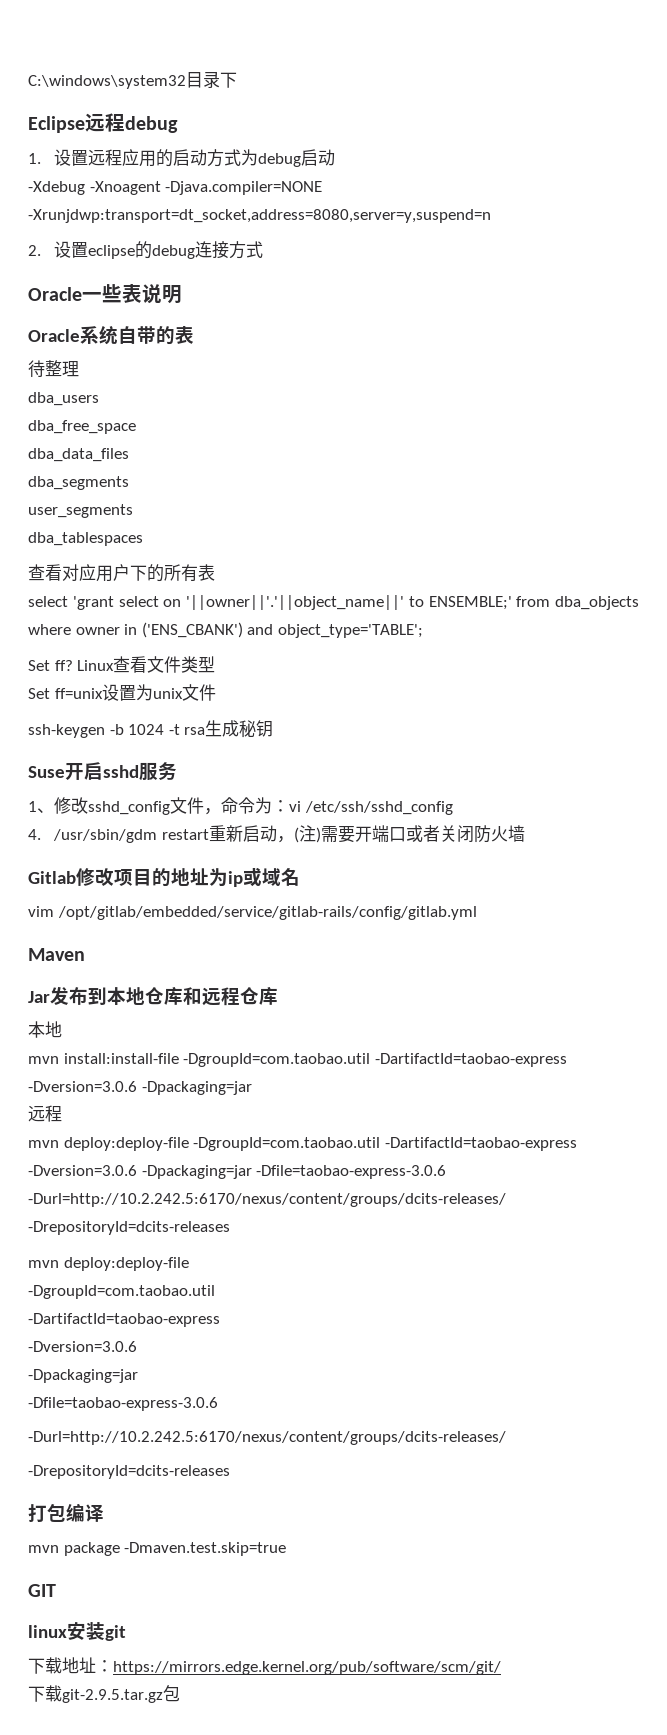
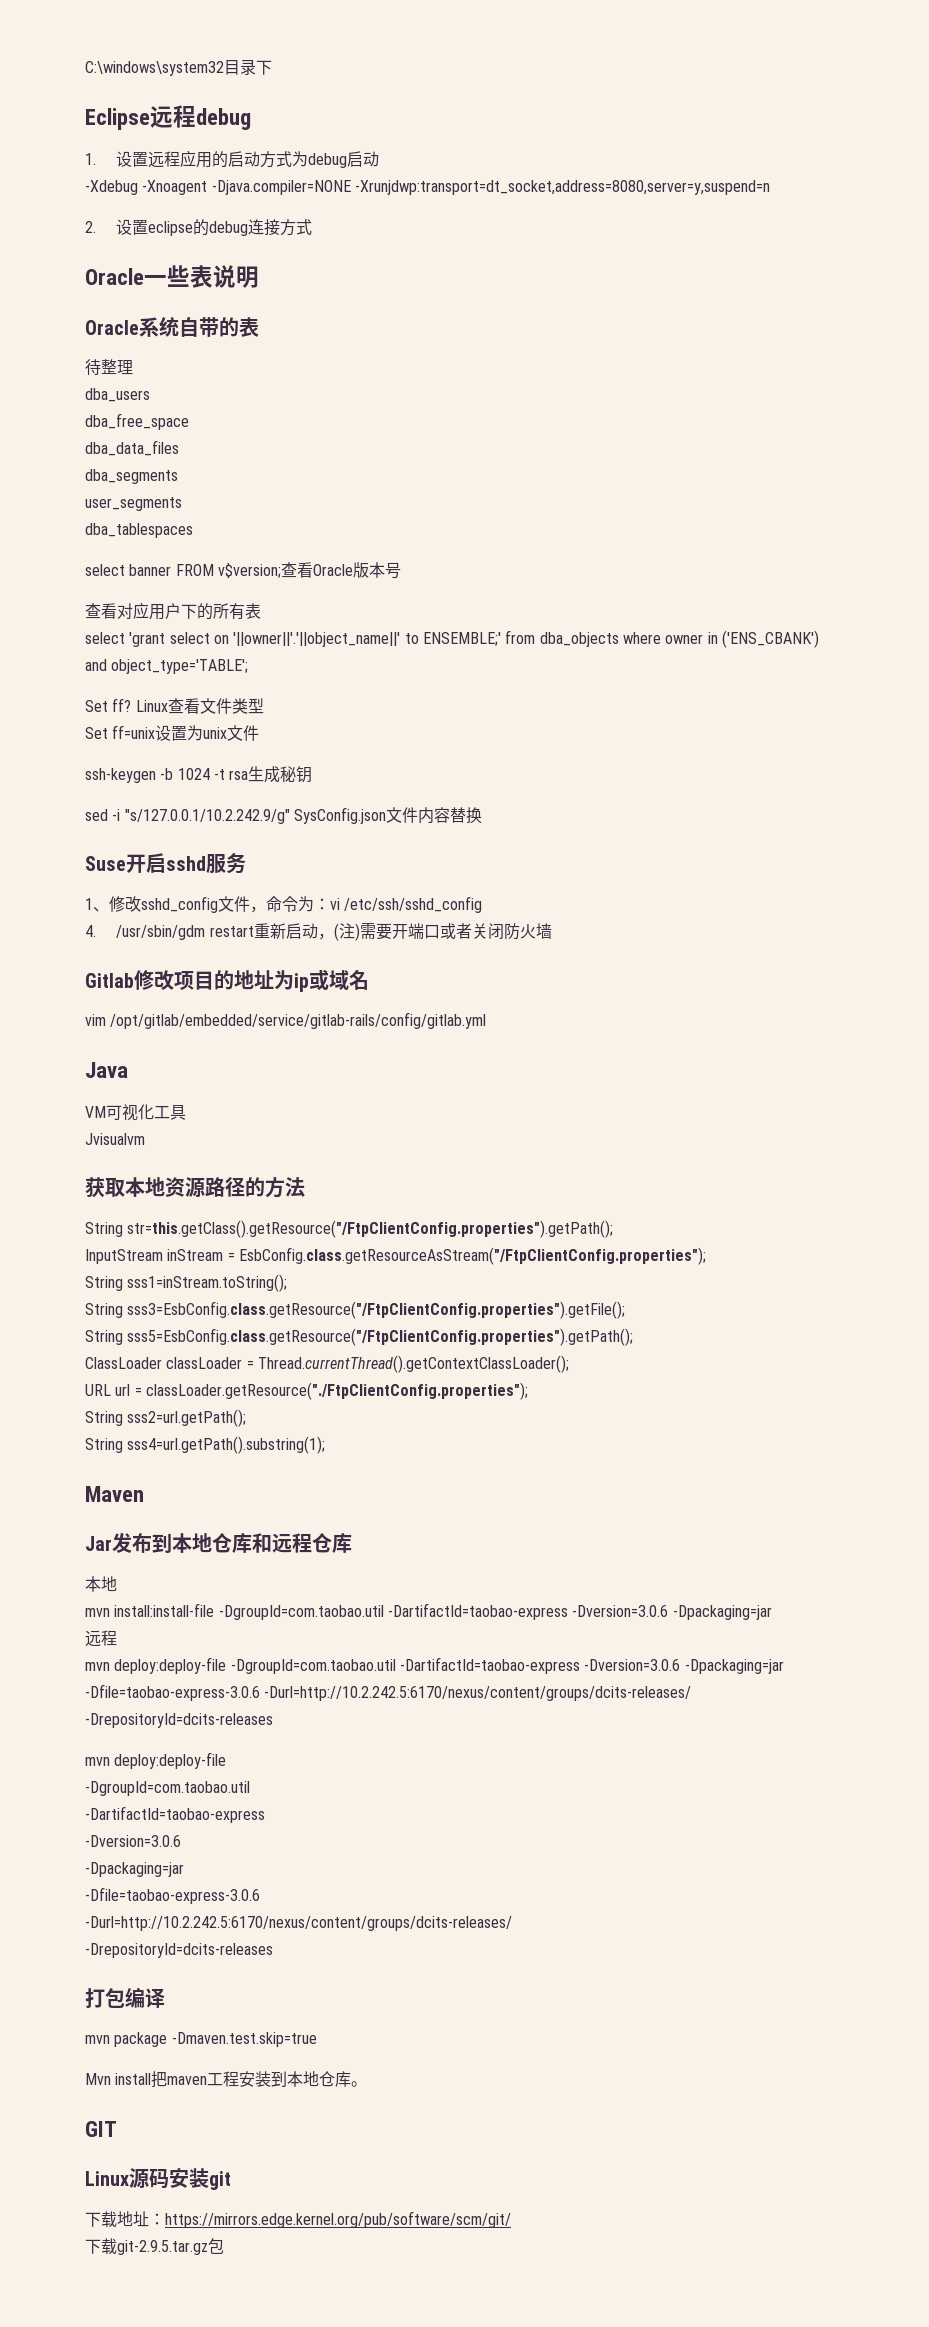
(143, 539) none -> [85,562,401,579] // select banner FROM v$version;查看Oracle版本号
(274, 728) none -> [85,807,482,824] // sed -i "s/127.0.0.1/10.2.242.9/g" SysConfig.json文件内容替换
(477, 913) none -> [85,1062,128,1078] [85,1104,186,1121] [85,1133,145,1145] [85,1177,305,1198] [85,1220,614,1238] [85,1247,706,1265] [85,1274,288,1292] [85,1301,626,1319] [85,1328,634,1346] [85,1355,569,1373] [85,1382,528,1400] [85,1409,247,1427] [85,1436,326,1454] // Java // VM可视化工具 // Jvisualvm // 获取本地资源路径的方法 // String str=this.getClass().getResource("/FtpClientConfig.properties").getPath(); // InputStream inStream = EsbConfig.class.getResourceAsStream("/FtpClientConfig.properties"); // String sss1=inStream.toString(); // String sss3=EsbConfig.class.getResource("/FtpClientConfig.properties").getFile(); // String sss5=EsbConfig.class.getResource("/FtpClientConfig.properties").getPath(); // ClassLoader classLoader = Thread.currentThread().getContextClassLoader(); // URL url = classLoader.getResource("./FtpClientConfig.properties"); // String sss2=url.getPath(); // String sss4=url.getPath().substring(1);
(287, 1549) none -> [85,2071,368,2088] // Mvn install把maven工程安装到本地仓库。
[28,1625,67,1638] linux -> [85,2168,169,2189] Linux源码

